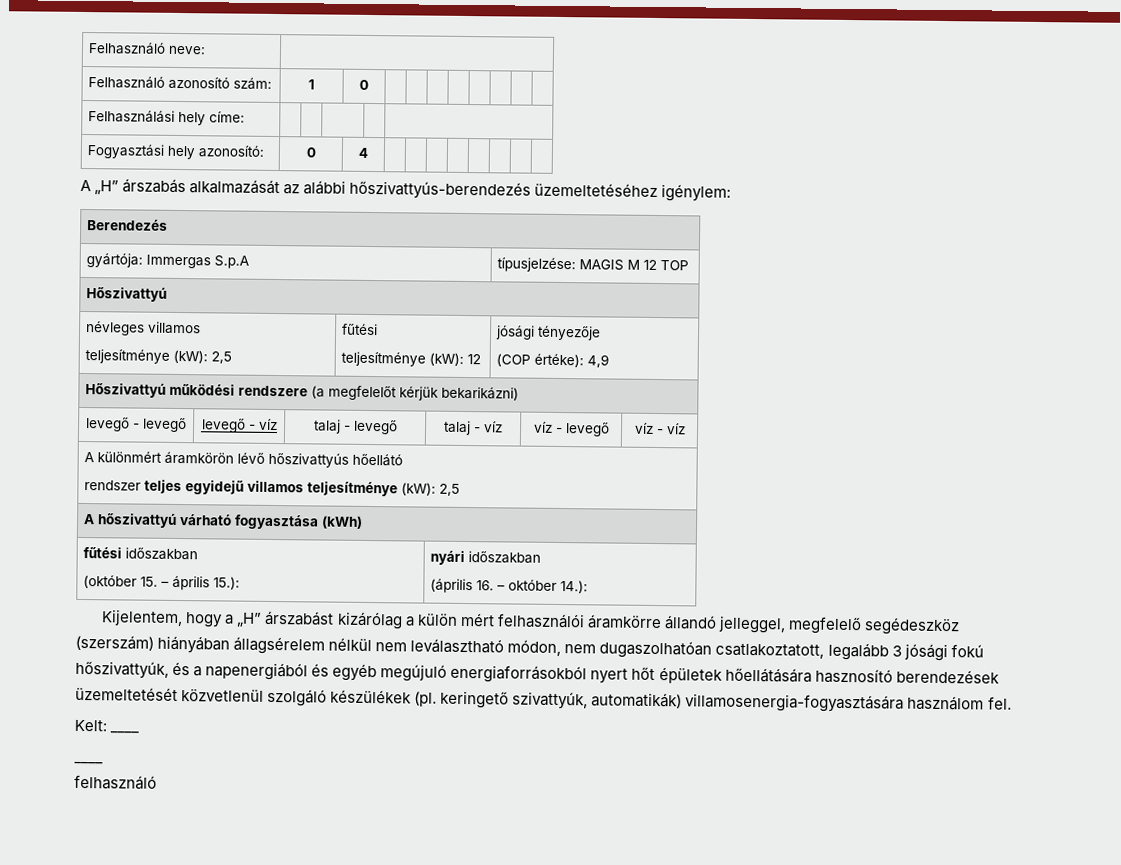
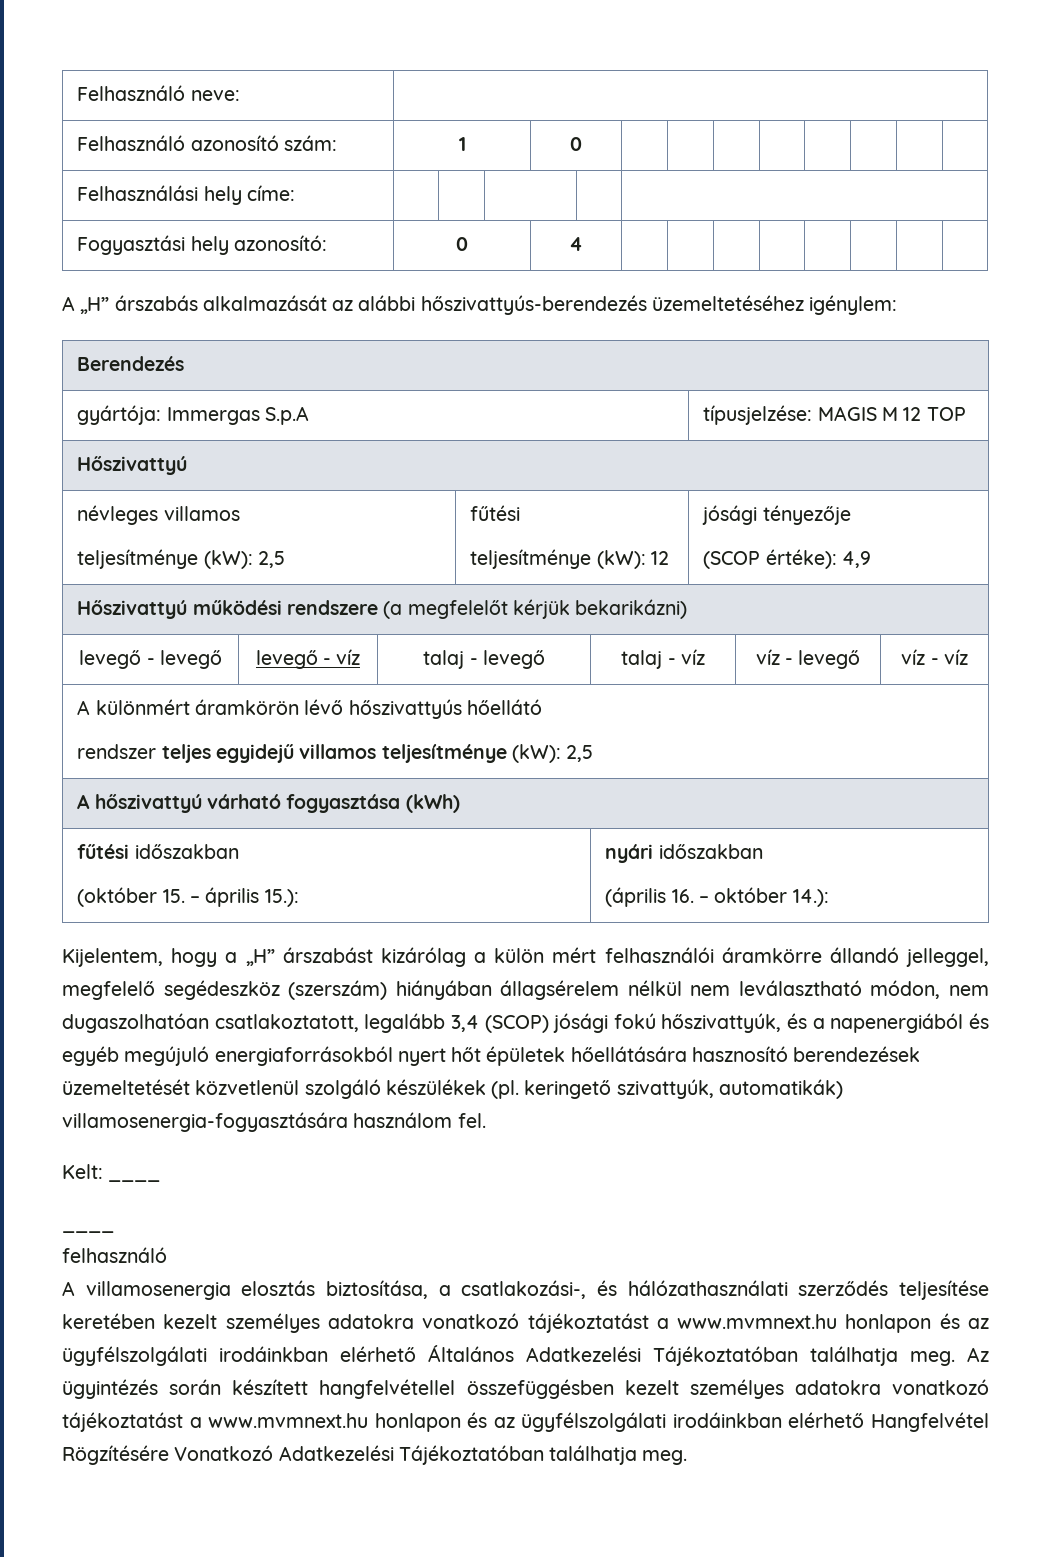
[495,353,531,367] (COP -> [703,551,761,569] (SCOP
[891,645,902,657] 3 -> [450,1015,549,1033] 3,4 (SCOP)
(157, 782) none -> [62,1280,989,1300] [62,1313,989,1333] [62,1345,989,1366] [62,1379,989,1399] [62,1412,989,1432] [62,1445,688,1465] // A villamosenergia elosztás biztosítása, a csatlakozási-, és hálózathasználati szerződés teljesítése keretében kezelt személyes adatokra vonatkozó tájékoztatást a www.mvmnext.hu honlapon és az ügyfélszolgálati irodáinkban elérhető Általános Adatkezelési Tájékoztatóban találhatja meg. Az ügyintézés során készített hangfelvétellel összefüggésben kezelt személyes adatokra vonatkozó tájékoztatást a www.mvmnext.hu honlapon és az ügyfélszolgálati irodáinkban elérhető Hangfelvétel Rögzítésére Vonatkozó Adatkezelési Tájékoztatóban találhatja meg.

